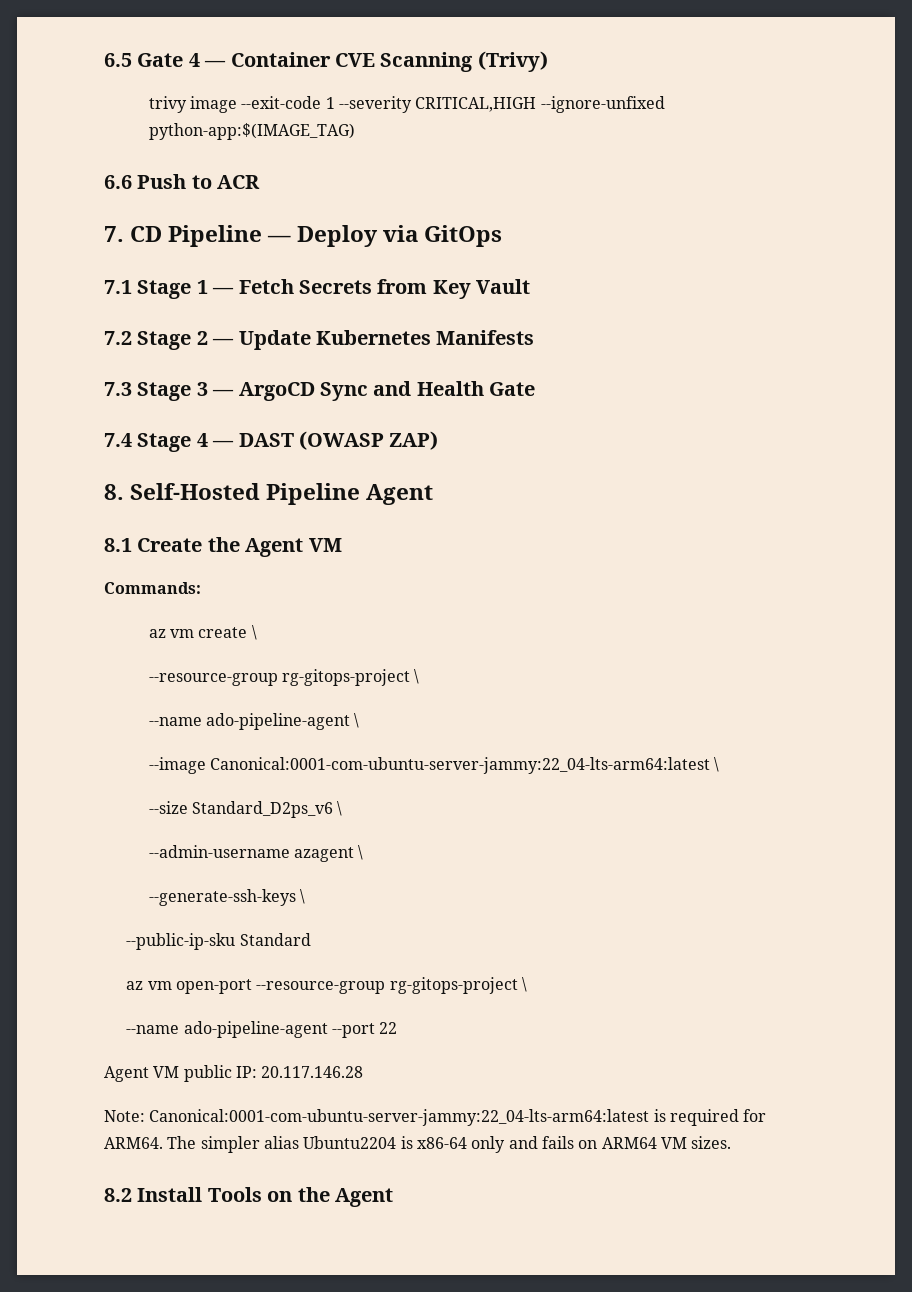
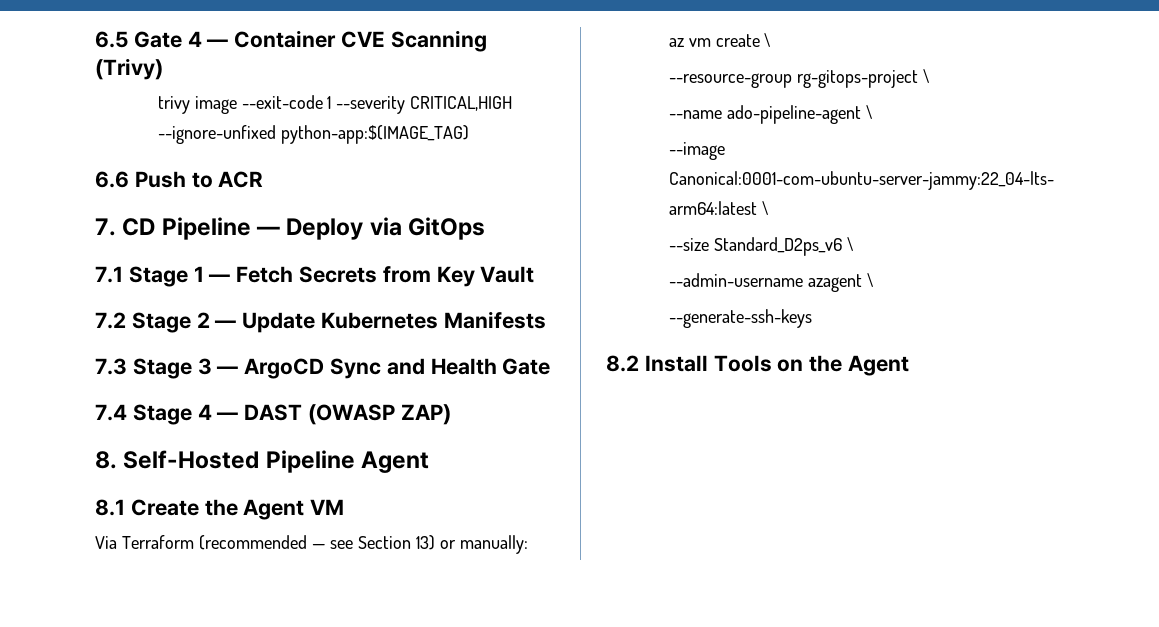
[104,582,201,594] Commands: -> [95,535,528,554] Via Terraform (recommended — see Section 13) or manually:
[300,889,306,904] [126,933,311,950] [126,977,527,994] [126,1021,398,1038] [104,1065,364,1082] [104,1109,767,1126] [104,1136,732,1153] \ // --public-ip-sku Standard // az vm open-port --resource-group rg-gitops-project \ // --name ado-pipeline-agent --port 22 // Agent VM public IP: 20.117.146.28 // Note: Canonical:0001-com-ubuntu-server-jammy:22_04-lts-arm64:latest is required for ARM64. The simpler alias Ubuntu2204 is x86-64 only and fails on ARM64 VM sizes. -> (812, 318) none

